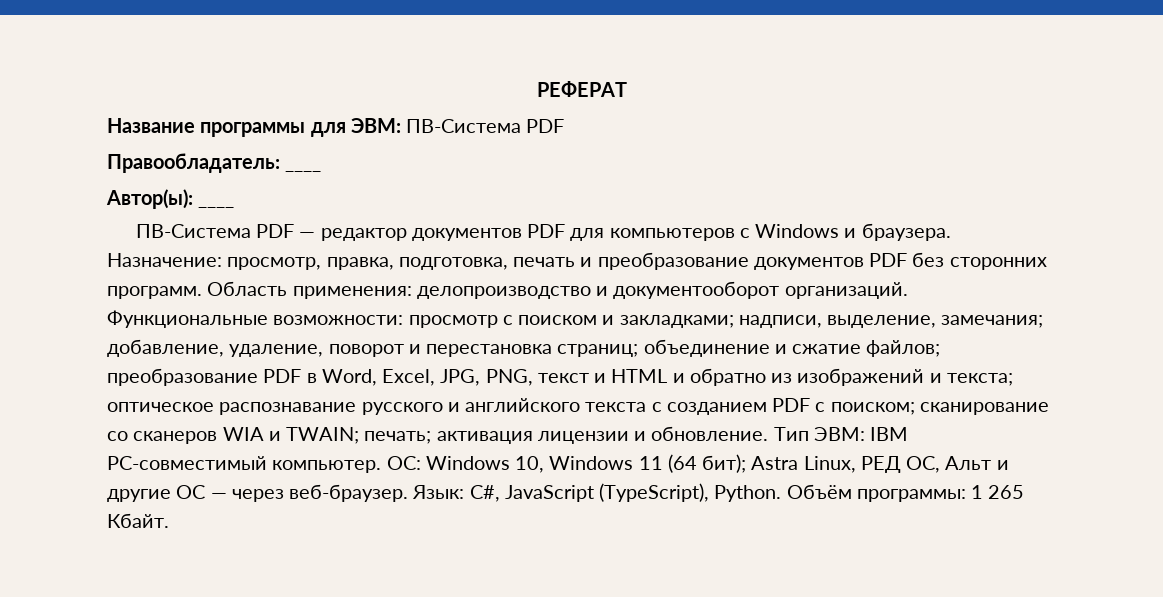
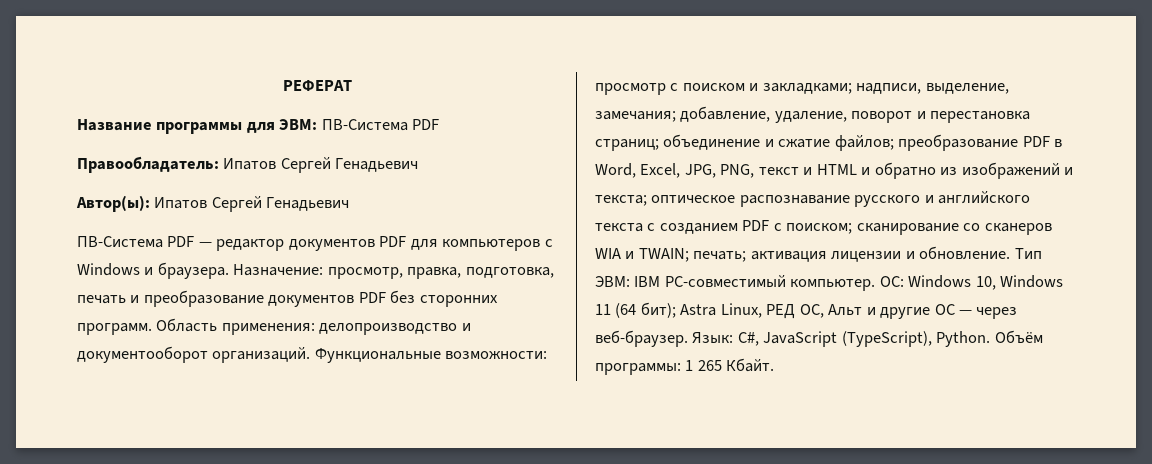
[285,169,322,172] [106,189,235,209] ____ // Автор(ы): ____ -> [223,157,419,173] [76,195,350,212] Ипатов Сергей Генадьевич // Автор(ы): Ипатов Сергей Генадьевич

